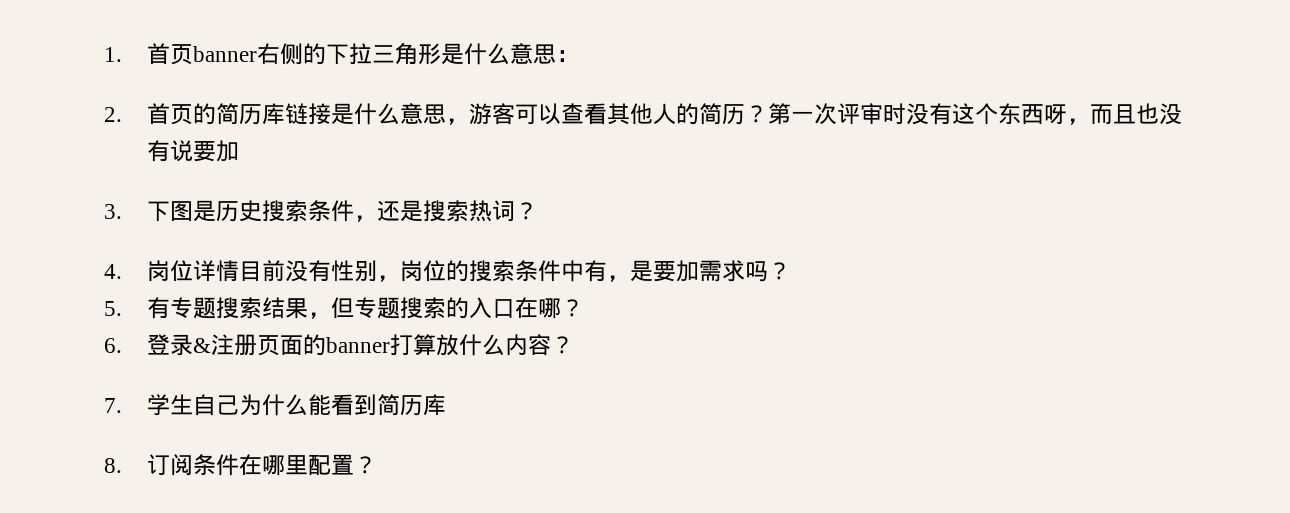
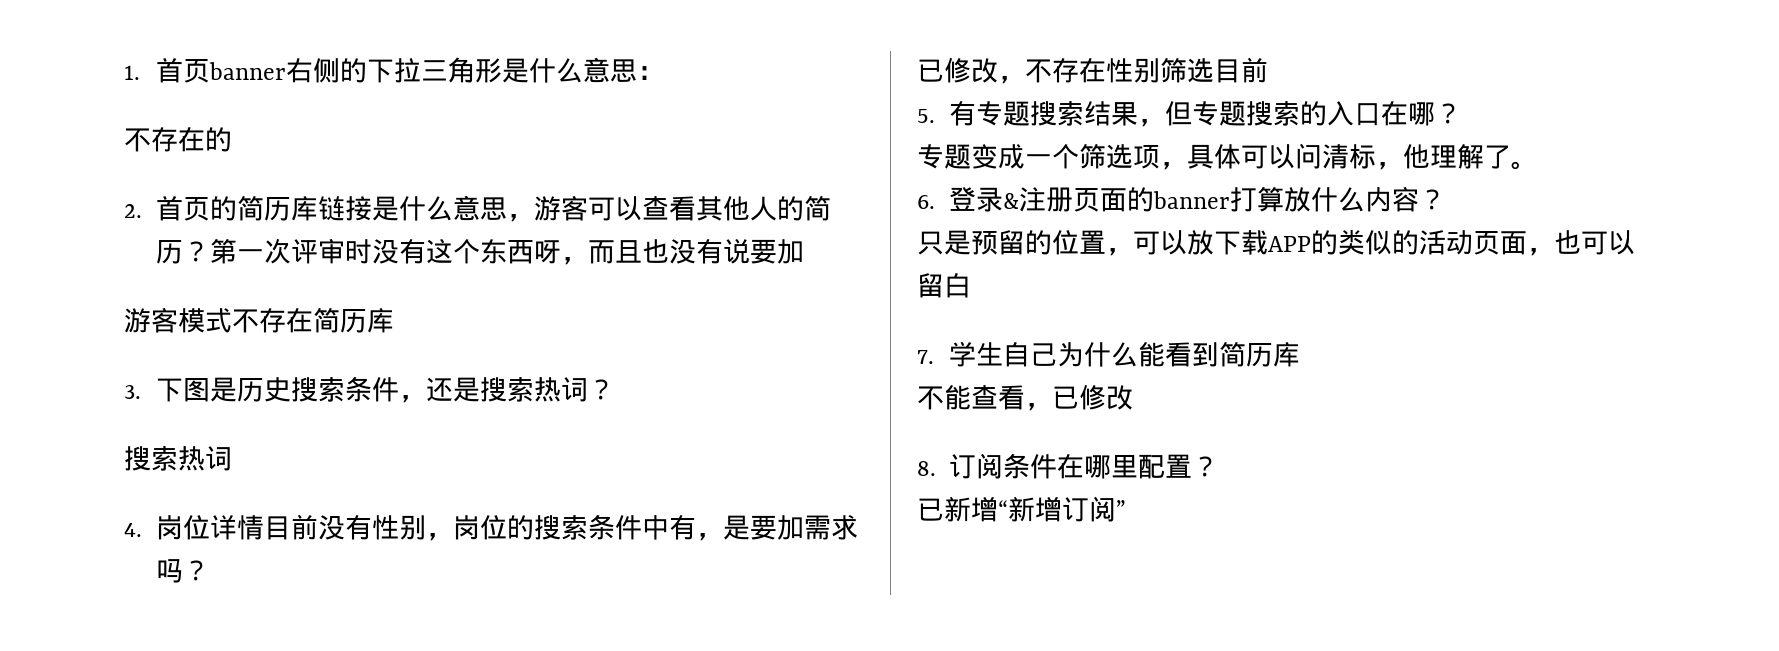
(580, 56) none -> [124,127,232,152] // 不存在的
(240, 151) none -> [124,307,394,333] // 游客模式不存在简历库
(539, 211) none -> [124,446,232,471] // 搜索热词
(792, 271) none -> [917,57,1268,84] // 已修改，不存在性别筛选目前
(585, 308) none -> [917,143,1538,170] // 专题变成一个筛选项，具体可以问清标，他理解了。
(575, 345) none -> [917,229,1635,256] [917,273,971,298] // 只是预留的位置，可以放下载APP的类似的活动页面，也可以留白
(447, 405) none -> [917,384,1133,411] // 不能查看，已修改
(378, 465) none -> [917,496,1126,522] // 已新增“新增订阅”

